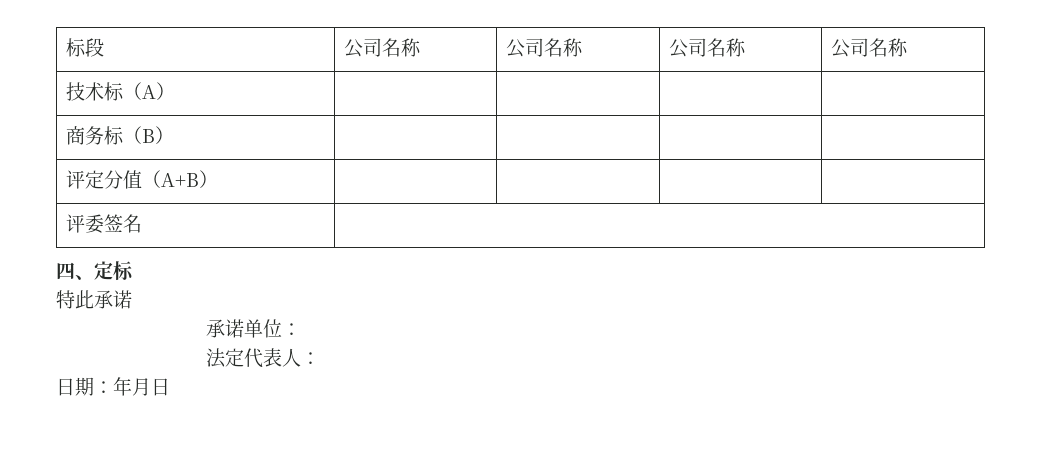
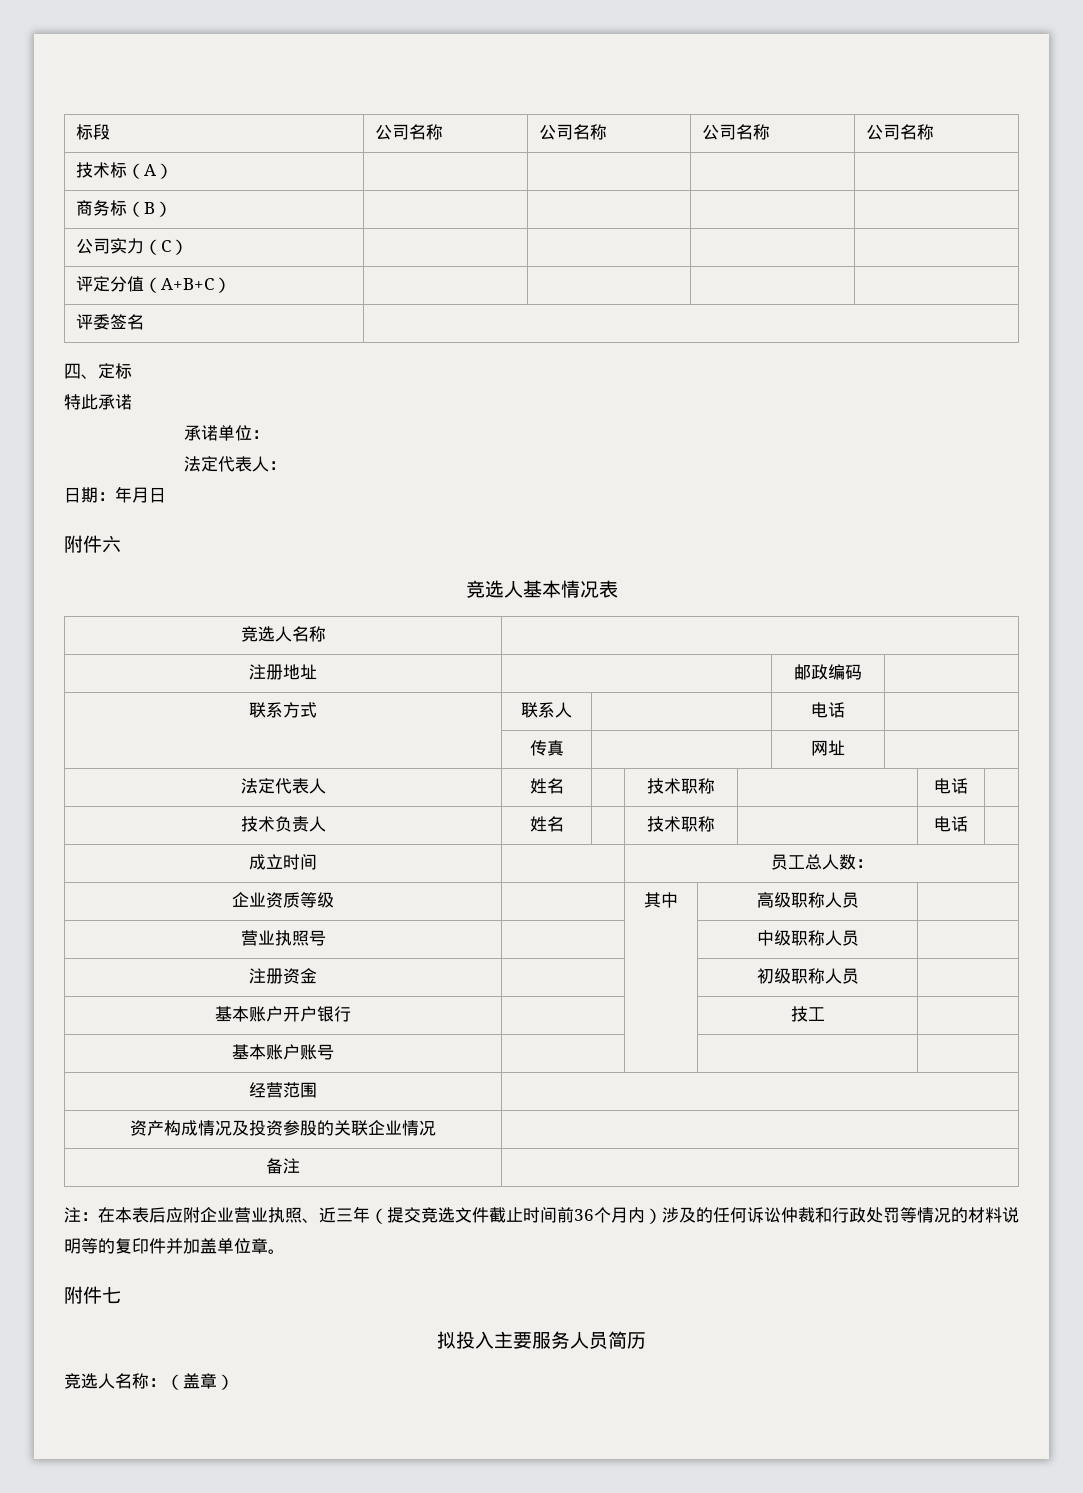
(174, 135) none -> [76,238,189,255] // 公司实力（C） | | | |
[160,173,199,187] A+B -> [161,278,215,290] A+B+C
(170, 387) none -> [64,535,121,553] [465,580,618,598] [240,626,326,642] [249,664,317,680] [794,664,862,680] [249,702,317,718] [521,702,572,718] [811,702,845,718] [529,740,564,756] [811,740,845,756] [240,778,326,794] [529,778,564,794] [647,778,715,794] [934,778,968,794] [240,816,326,832] [529,816,564,832] [647,816,715,832] [934,816,968,832] [249,854,317,870] [770,854,873,870] [232,892,334,908] [644,892,678,908] [756,892,859,908] [240,930,326,946] [756,930,859,946] [249,968,317,984] [756,968,859,984] [215,1006,351,1022] [790,1006,825,1022] [232,1044,334,1060] [249,1082,317,1098] [130,1120,436,1136] [266,1158,300,1174] [64,1206,1019,1224] [64,1238,285,1254] [64,1286,121,1304] [437,1331,646,1349] [64,1373,234,1390] // 附件六 // 竞选人基本情况表 // 竞选人名称 | // 注册地址 | | 邮政编码 | // 联系方式 | 联系人 | | 电话 | // | 传真 | | 网址 | // 法定代表人 | 姓名 | | 技术职称 | | 电话 | // 技术负责人 | 姓名 | | 技术职称 | | 电话 | // 成立时间 | | 员工总人数： // 企业资质等级 | | 其中 | 高级职称人员 | // 营业执照号 | | | 中级职称人员 | // 注册资金 | | | 初级职称人员 | // 基本账户开户银行 | | | 技工 | // 基本账户账号 | | | | // 经营范围 | // 资产构成情况及投资参股的关联企业情况 | // 备注 | // 注：在本表后应附企业营业执照、近三年（提交竞选文件截止时间前36个月内）涉及的任何诉讼仲裁和行政处罚等情况的材料说明等的复印件并加盖单位章。 // 附件七 // 拟投入主要服务人员简历 // 竞选人名称：（盖章）

